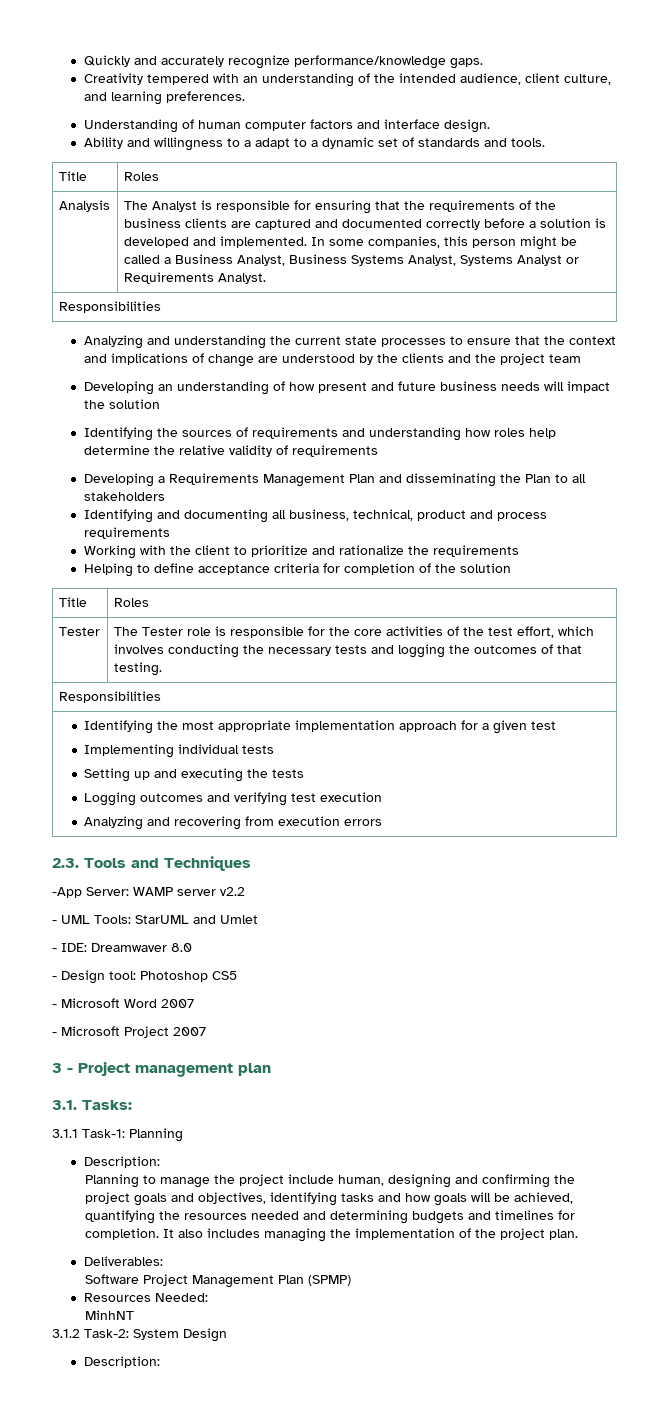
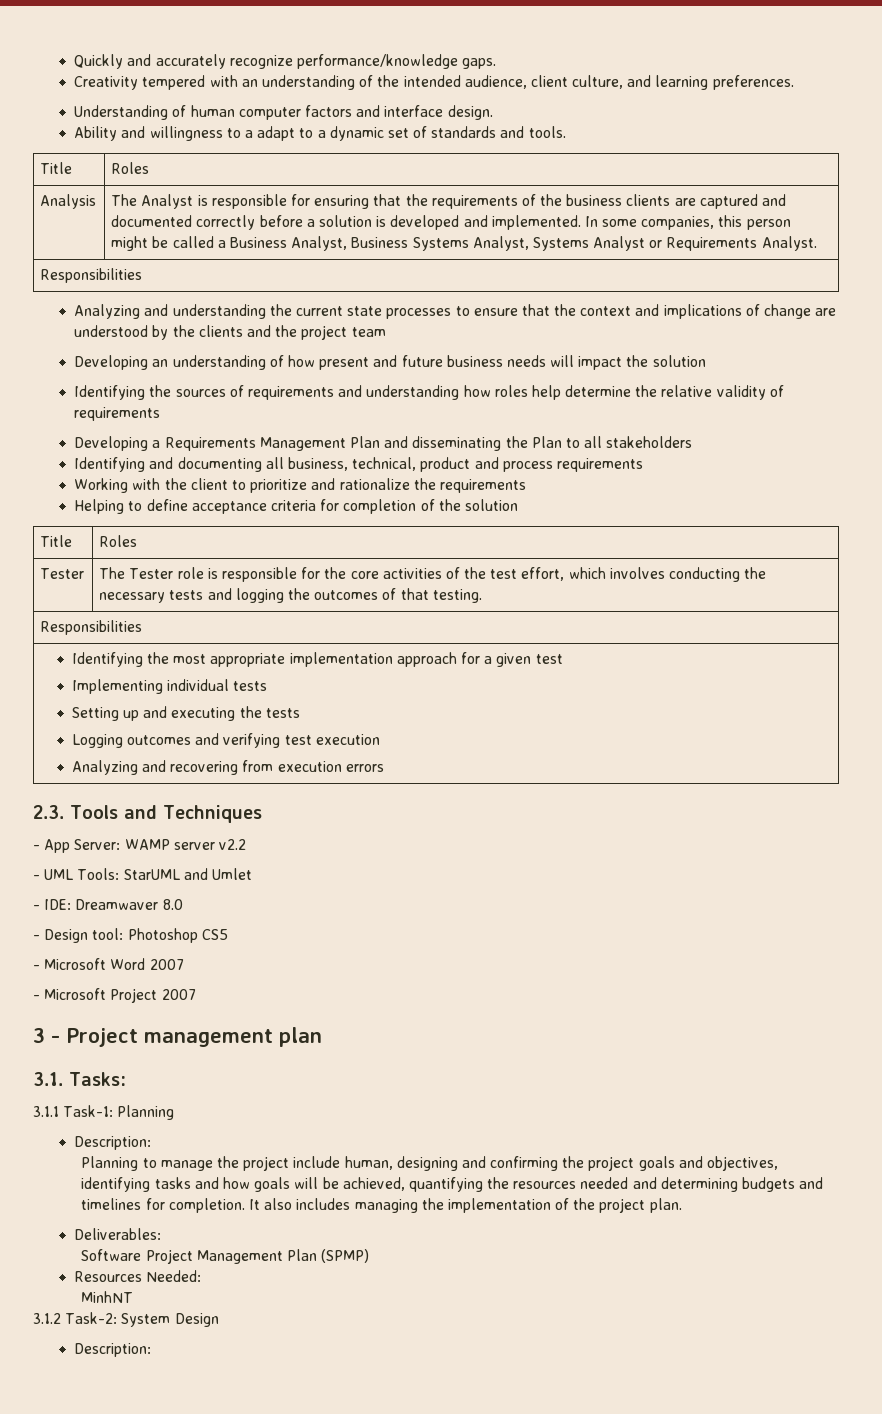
[52,887,82,898] -App -> [33,839,71,853] - App

